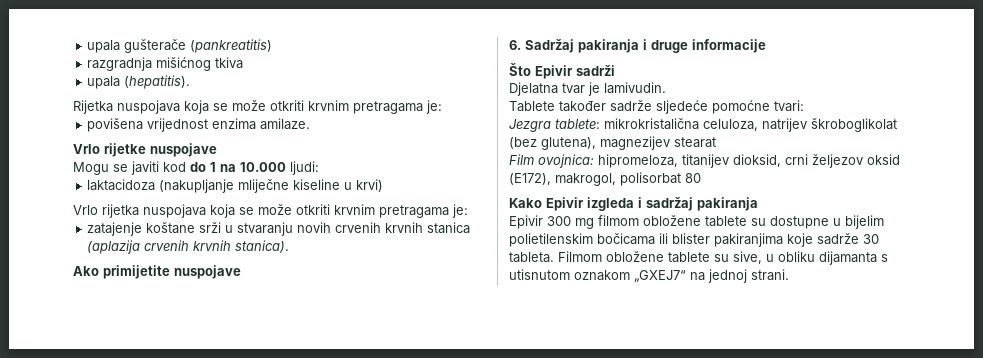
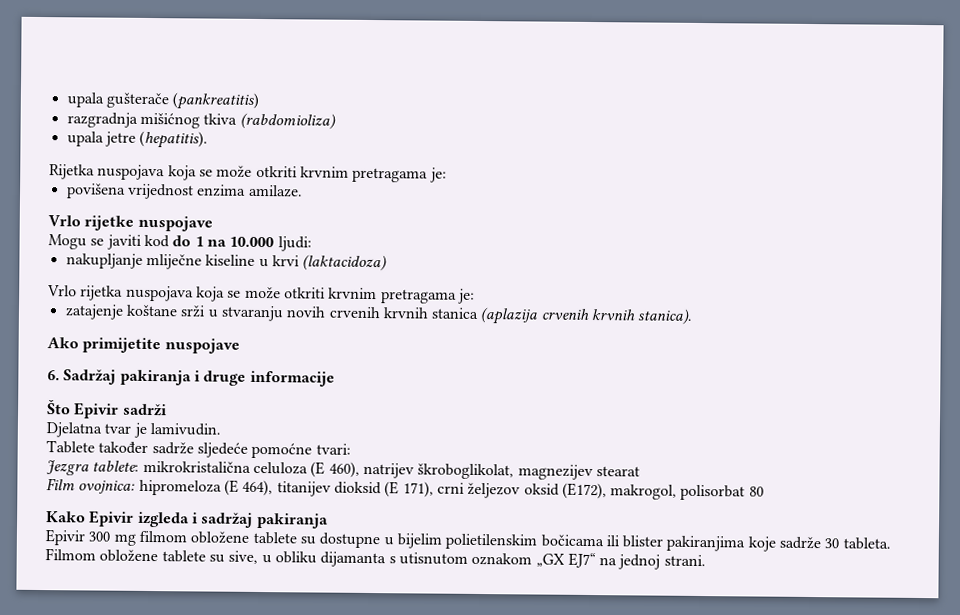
[87,76,121,89] // upala -> [239,112,336,130] [66,131,136,147] (rabdomioliza) // upala jetre
[87,179,235,193] laktacidoza (nakupljanje -> [65,253,143,269] nakupljanje
[356,179,384,192] krvi) -> [271,254,388,272] krvi (laktacidoza)
[703,118,897,132] [509,137,596,150] celuloza, natrijev škroboglikolat (bez glutena), -> [252,461,515,480] celuloza (E 460), natrijev škroboglikolat,
[598,154,781,168] hipromeloza, titanijev dioksid, -> [138,479,434,498] hipromeloza (E 464), titanijev dioksid (E 171),
[634,270,686,282] „GXEJ7“ -> [535,552,596,569] „GX EJ7“

